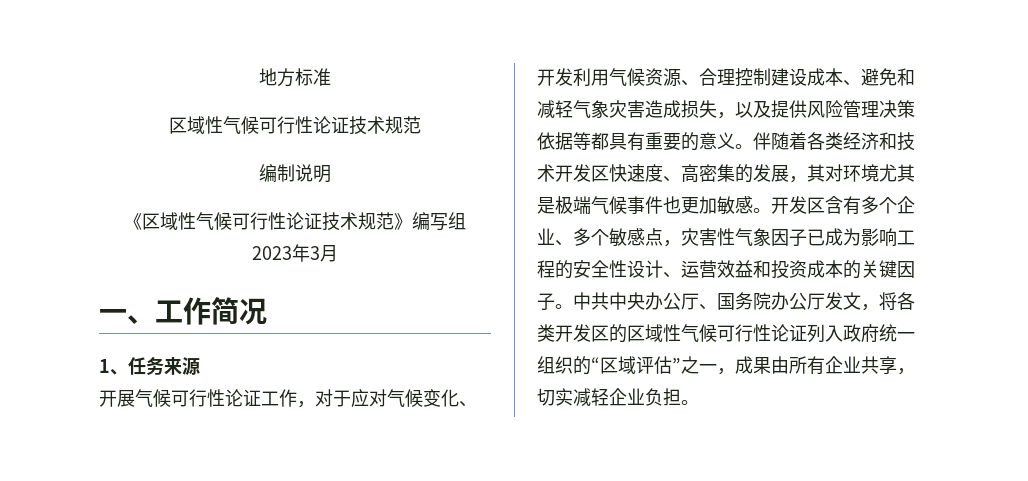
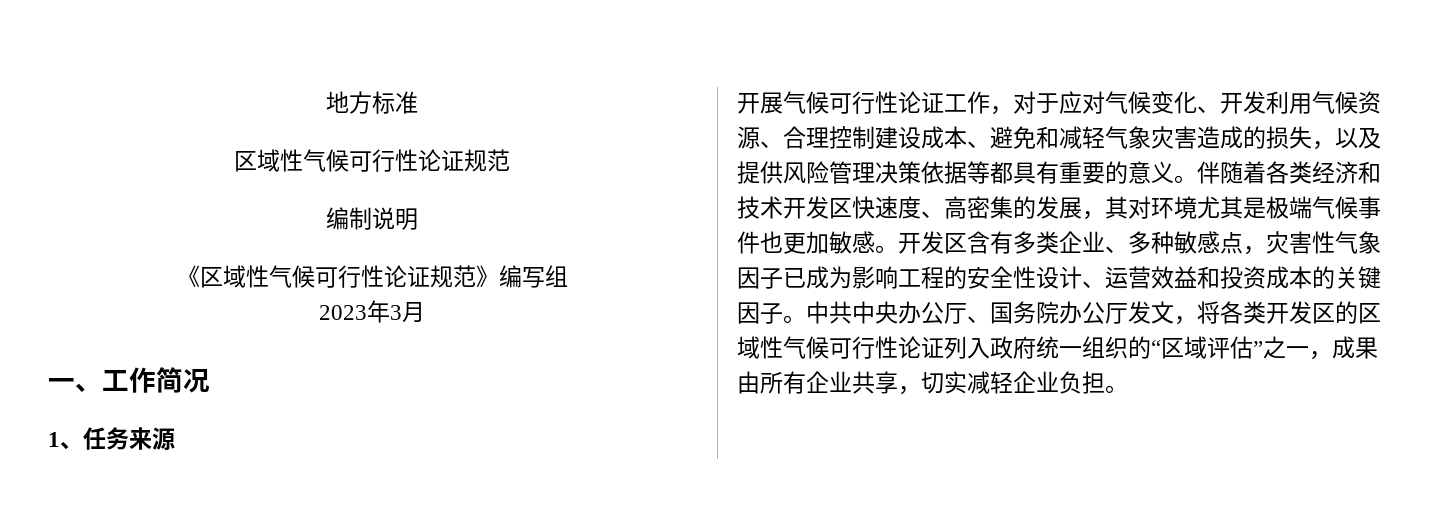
[349,116,385,135] 技术 -> (464, 160) none
[322,212,358,231] 技术 -> (430, 276) none
(681, 109) none -> [1243,126,1266,149] 的
[879,197,897,214] 个 -> [1036,231,1059,254] 类
[591,229,609,246] 个 -> [1151,231,1174,254] 种

